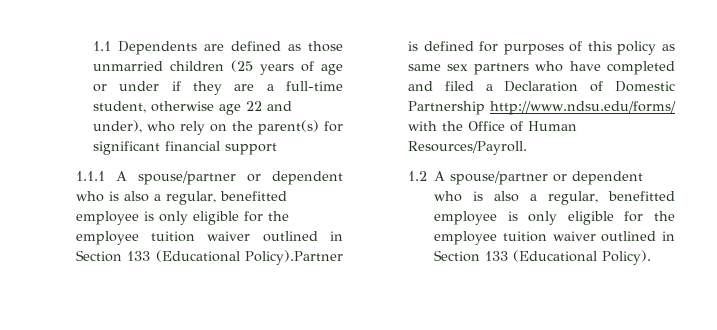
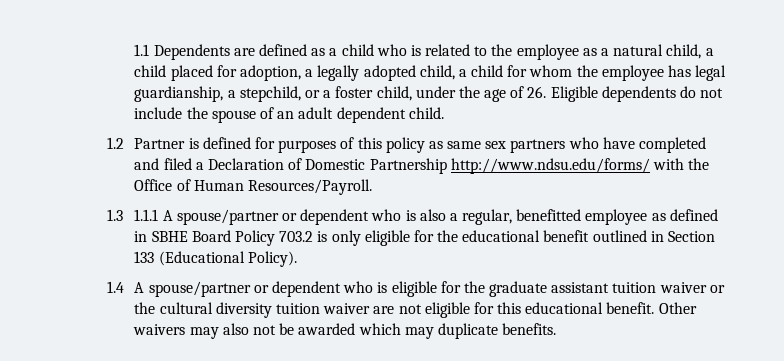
[308,41,344,52] [92,60,344,75] [92,81,343,95] [92,101,292,115] [92,120,343,135] [92,141,277,155] [75,171,343,185] [75,191,287,205] [75,211,289,225] [75,231,343,245] [75,250,343,265] those unmarried children (25 years of age or under if they are a full-time student, otherwise age 22 and under), who rely on the parent(s) for significant financial support // 1.1.1 A spouse/partner or dependent who is also a regular, benefitted employee is only eligible for the employee tuition waiver outlined in Section 133 (Educational Policy).Partner -> [329,44,714,60] [134,65,727,81] [134,86,724,102] [134,107,444,123] [106,137,186,149] a child who is related to the employee as a natural child, a child placed for adoption, a legally adopted child, a child for whom the employee has legal guardianship, a stepchild, or a foster child, under the age of 26. Eligible dependents do not include the spouse of an adult dependent child. // 1.2 Partner
[407,171,427,181] 1.2 -> [106,209,159,221] 1.3 1.1.1
[507,211,675,225] [434,231,596,245] is only eligible for the employee tuition waiver -> [651,209,718,221] [134,230,590,246] as defined in SBHE Board Policy 703.2 is only eligible for the educational benefit
(652, 257) none -> [106,281,725,297] [134,302,697,318] [133,323,557,339] // 1.4 A spouse/partner or dependent who is eligible for the graduate assistant tuition waiver or the cultural diversity tuition waiver are not eligible for this educational benefit. Other waivers may also not be awarded which may duplicate benefits.

